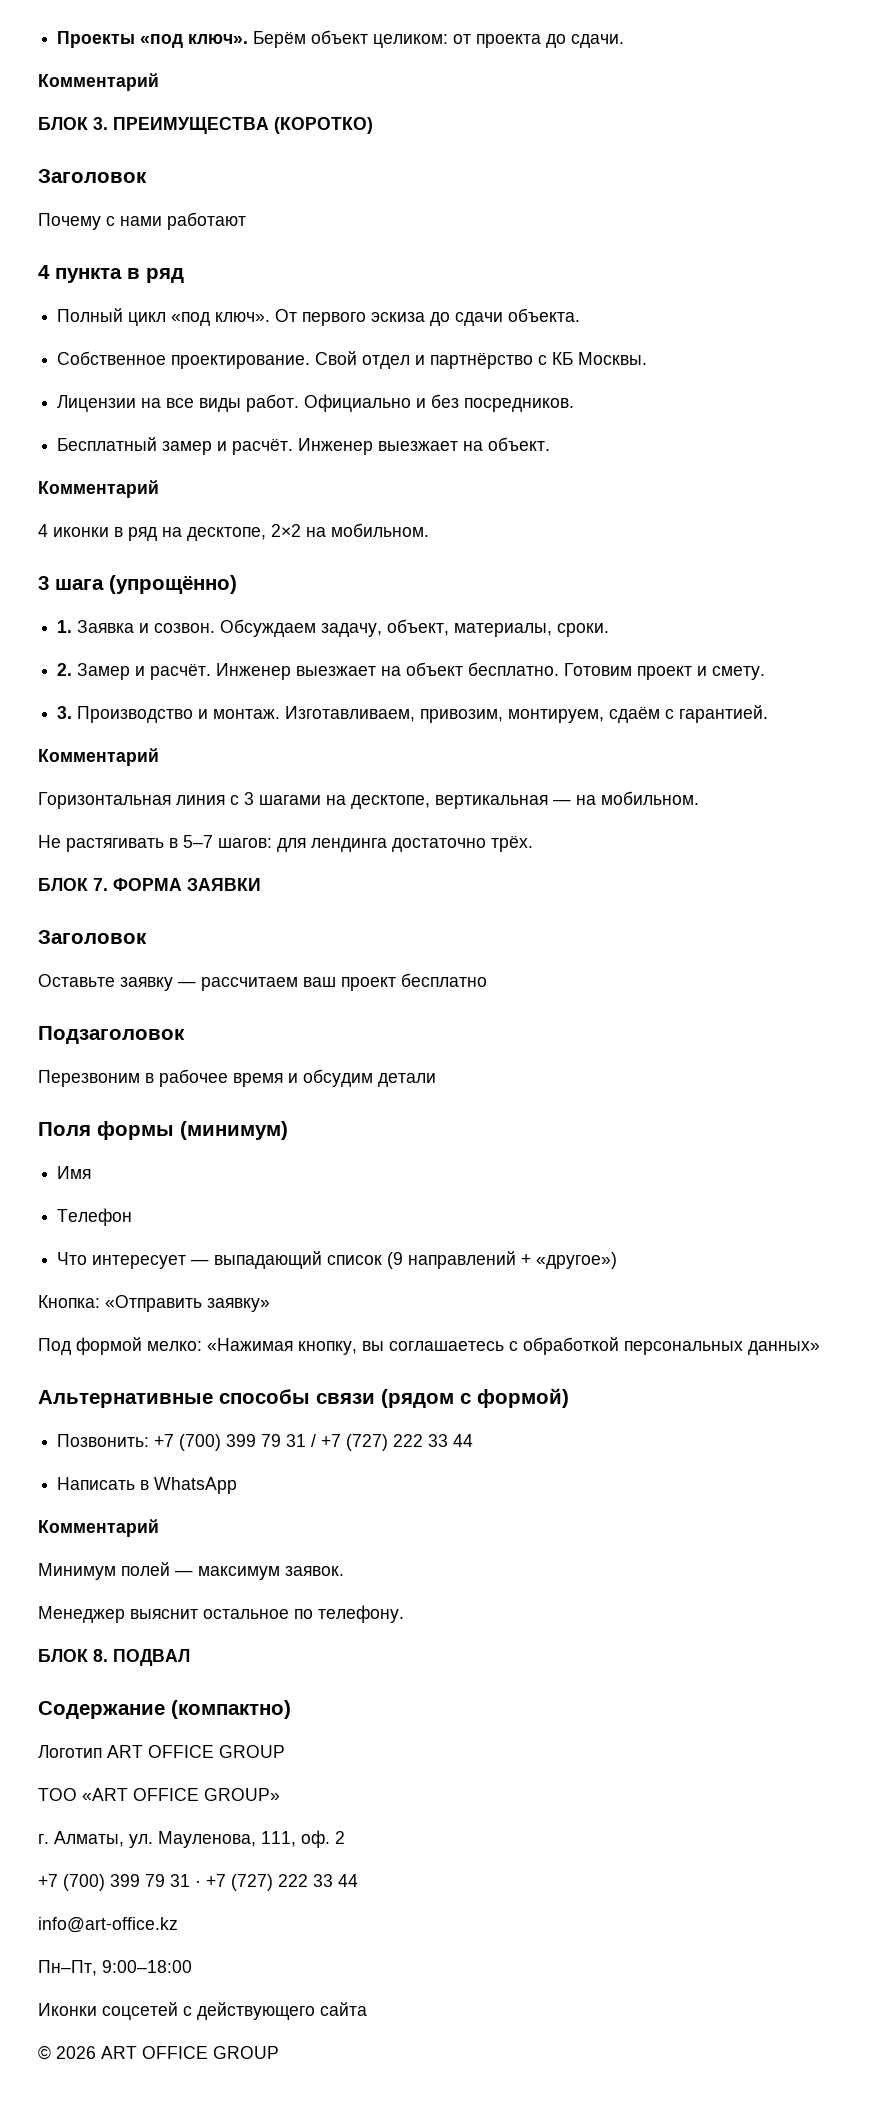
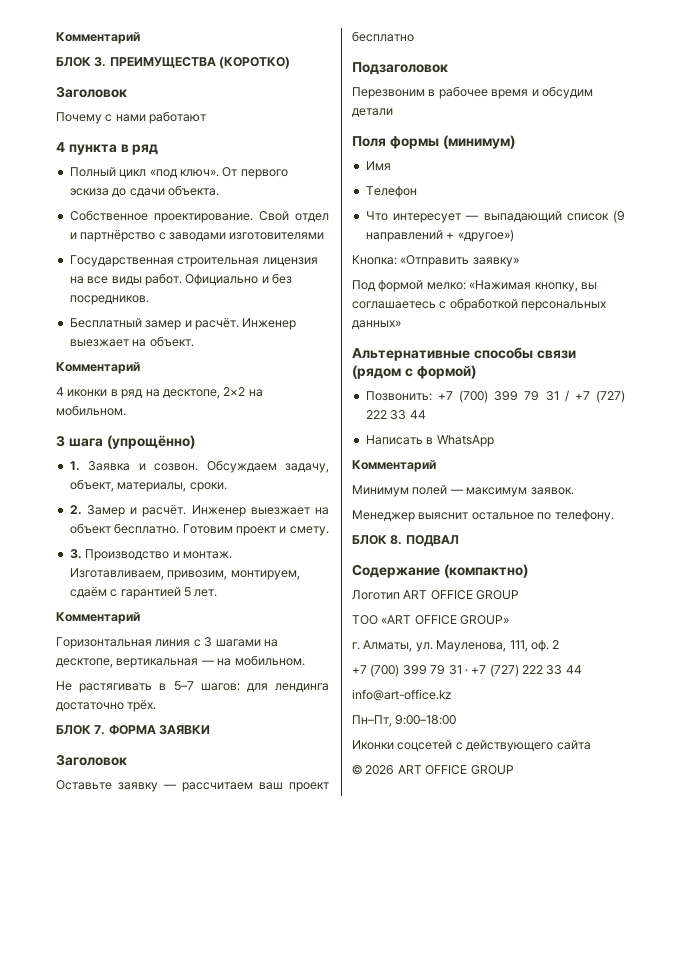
[57,30,625,48] Проекты «под ключ». Берём объект целиком: от проекта до сдачи. // -> (56, 38) none
[552,352,648,365] [57,395,137,412] КБ Москвы. // Лицензии -> [168,232,325,241] [69,255,318,267] заводами изготовителями // Государственная строительная лицензия
[679,705,769,723] гарантией. -> [120,587,218,599] гарантией 5 лет.

